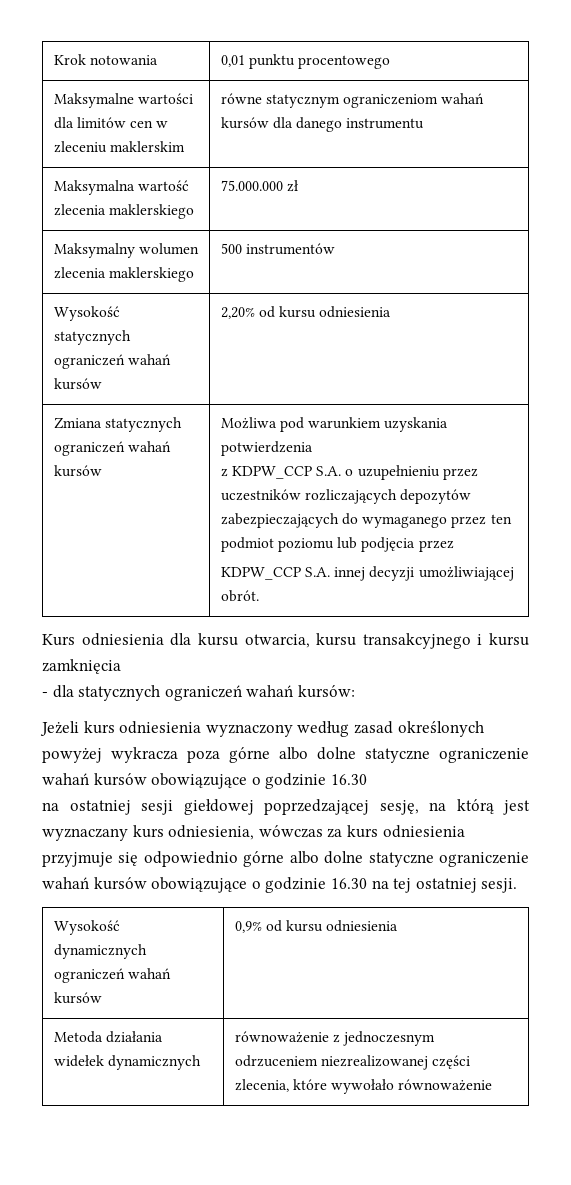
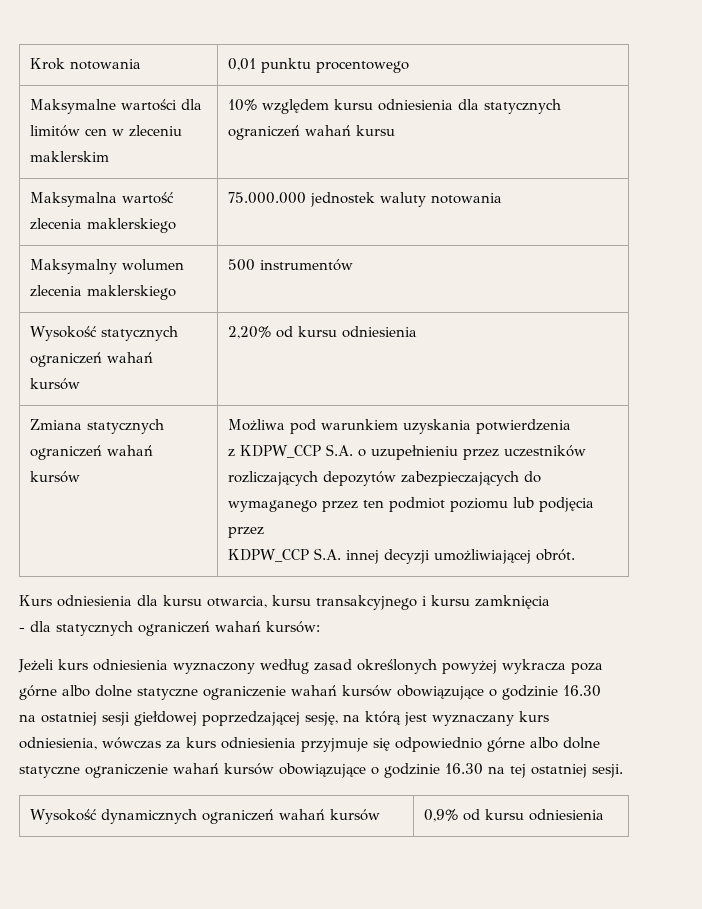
[220,93,485,108] [220,117,425,132] równe statycznym ograniczeniom wahań kursów dla danego instrumentu -> [228,99,562,114] [228,125,396,140] 10% względem kursu odniesienia dla statycznych ograniczeń wahań kursu
[286,180,299,192] zł -> [310,192,503,207] jednostek waluty notowania
[53,1031,163,1043] [53,1055,201,1070] [234,1031,436,1046] [234,1055,471,1070] [234,1079,493,1094] // Metoda działania widełek dynamicznych | równoważenie z jednoczesnym odrzuceniem niezrealizowanej części zlecenia, które wywołało równoważenie -> (605, 815) none

